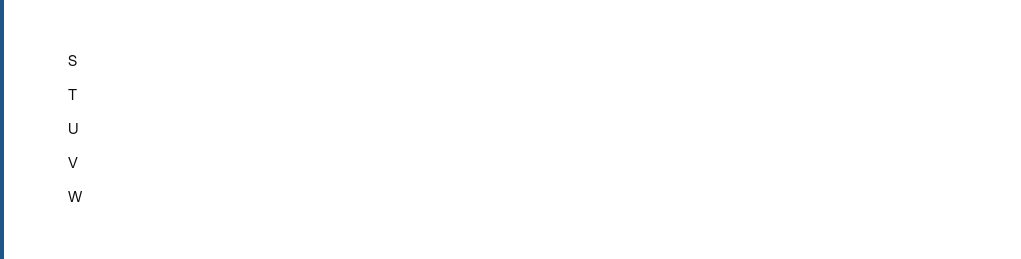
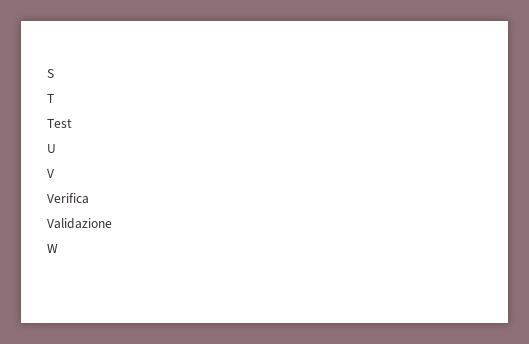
(77, 94) none -> [47,118,72,128] // Test
(78, 162) none -> [47,193,89,204] [47,218,112,229] // Verifica // Validazione

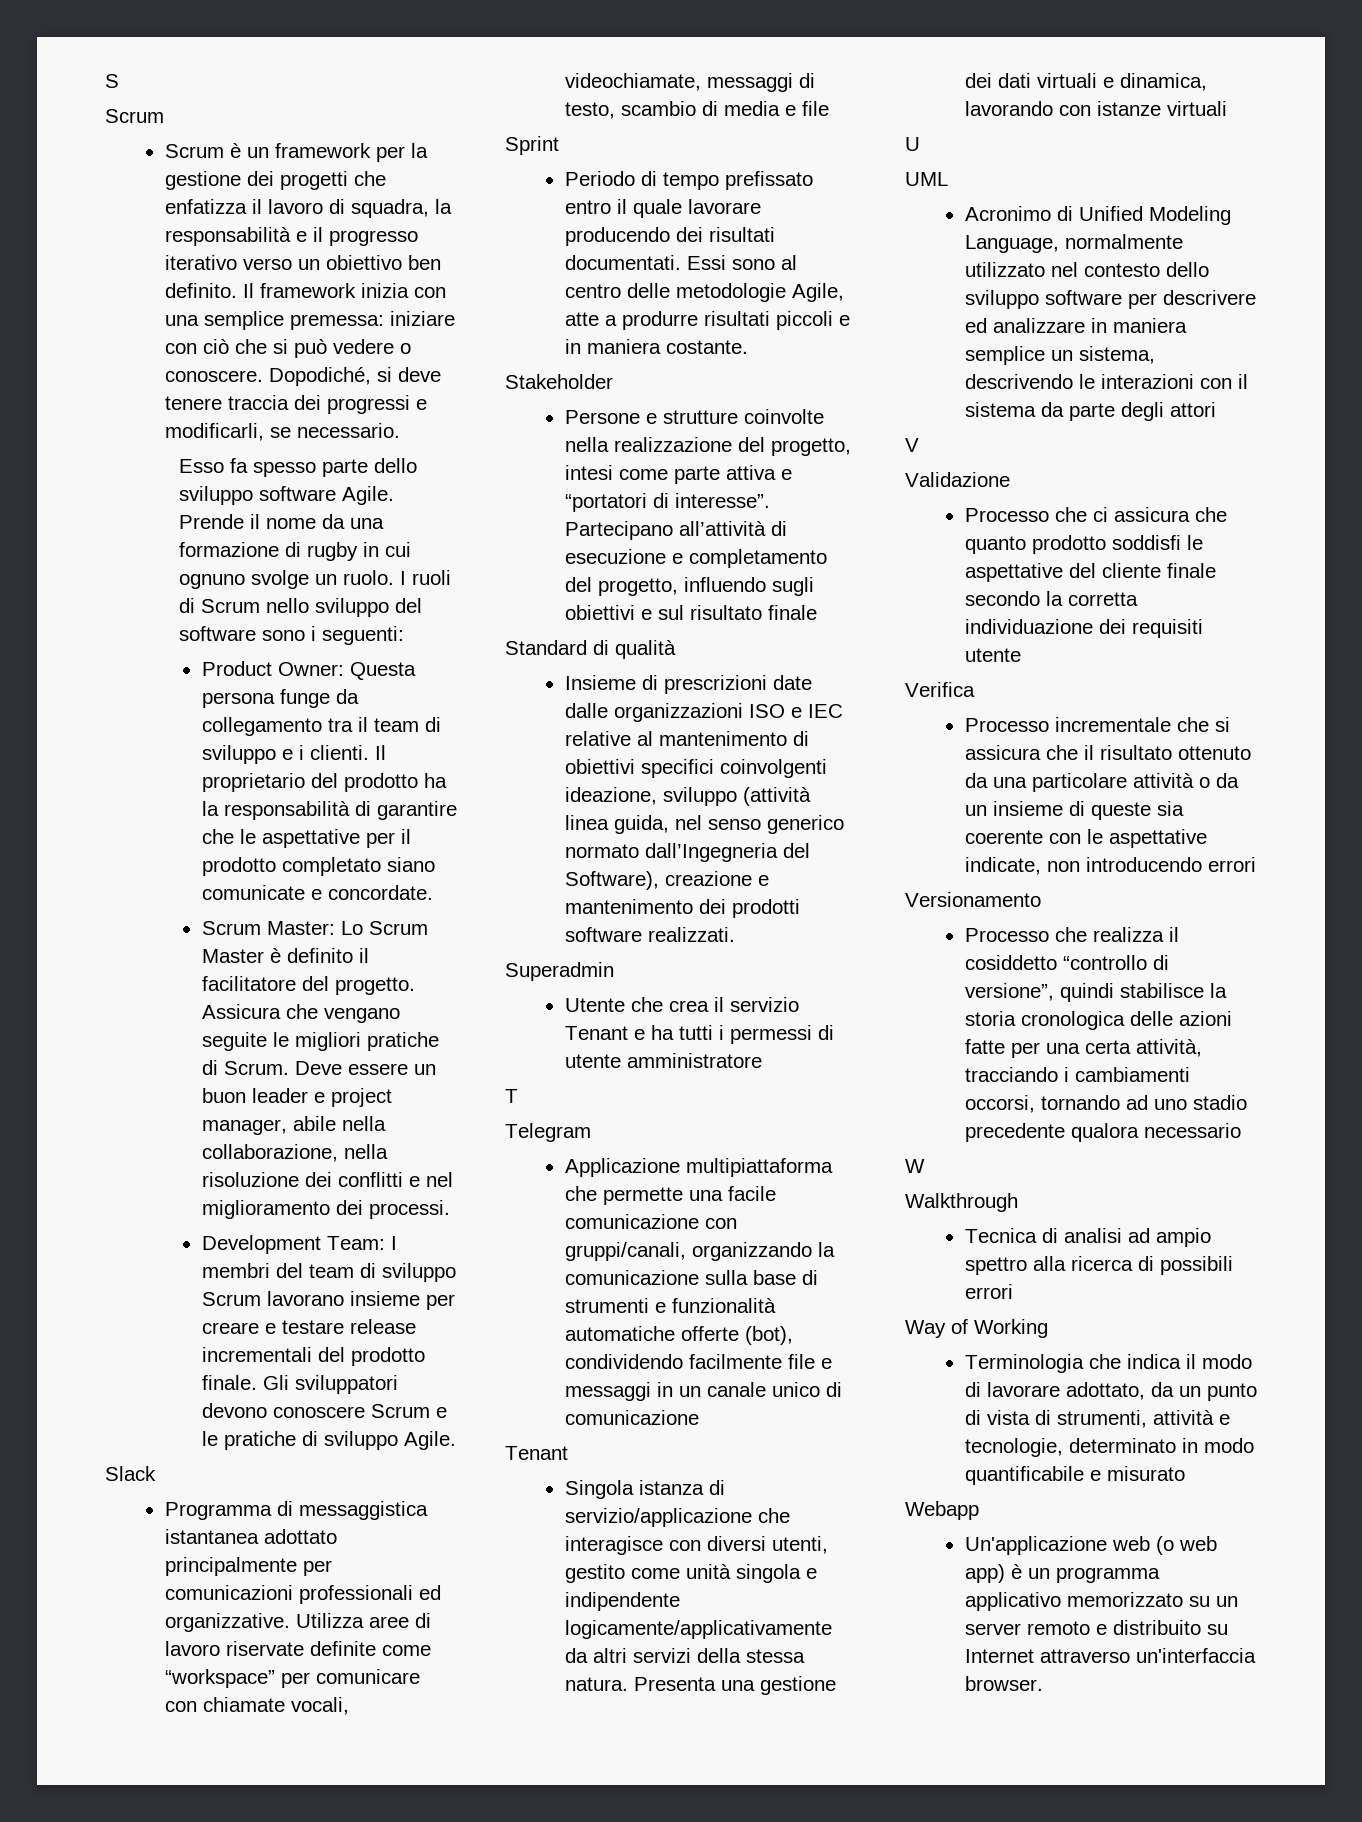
[47,94,54,103] [47,118,72,128] [47,144,56,153] [47,169,54,178] [47,193,89,204] [47,218,112,229] [47,244,58,253] T // Test // U // V // Verifica // Validazione // W -> [105,109,164,123] [164,143,428,162] [164,171,386,190] [164,199,452,218] [164,227,418,246] [164,255,441,270] [164,283,446,298] [164,311,455,330] [164,339,411,358] [164,367,441,386] [164,395,427,414] [164,423,400,441] [179,458,418,477] [179,486,395,505] [179,514,385,529] [179,542,412,561] [179,570,452,589] [179,598,423,617] [179,626,405,645] [201,661,416,680] [201,689,359,708] [201,717,441,736] [201,745,386,764] [201,773,447,792] [201,801,457,820] [201,829,411,848] [201,857,435,876] [201,885,433,900] [201,921,428,935] [201,948,369,963] [201,976,415,995] [201,1004,400,1023] [201,1032,439,1051] [201,1060,436,1075] [201,1088,392,1107] [201,1116,386,1135] [201,1144,388,1162] [201,1172,453,1187] [201,1200,450,1219] [201,1235,397,1254] [201,1263,456,1282] [201,1291,455,1310] [201,1319,416,1334] [201,1347,425,1366] [201,1375,398,1394] [201,1403,447,1418] [201,1431,456,1450] [105,1466,156,1481] [164,1501,428,1520] [164,1529,337,1544] [164,1557,332,1576] [164,1585,441,1604] [164,1613,431,1632] [164,1641,431,1656] [164,1669,420,1688] [164,1697,349,1715] [564,73,815,92] [564,101,829,119] [505,136,559,155] [564,171,813,190] [564,199,761,218] [564,227,775,246] [564,255,797,270] [564,283,844,302] [564,311,850,330] [564,339,748,354] [505,374,613,389] [564,409,824,424] [564,437,851,456] [564,465,792,484] [564,493,770,512] [564,521,787,540] [564,549,827,568] [564,577,814,596] [564,605,817,620] [505,640,676,659] [564,675,812,694] [564,703,843,722] [564,731,809,746] [564,759,827,778] [564,787,811,806] [564,815,844,834] [564,843,810,862] [564,871,769,890] [564,899,800,918] [564,927,735,942] [505,962,614,981] [564,997,799,1012] [564,1025,834,1044] [564,1053,762,1068] [505,1089,518,1103] [505,1123,591,1142] [564,1158,833,1177] [564,1186,776,1205] [564,1214,737,1229] [564,1242,835,1261] [564,1270,818,1285] [564,1298,776,1313] [564,1326,793,1345] [564,1354,832,1369] [564,1382,842,1401] [564,1410,699,1425] [505,1446,568,1460] [564,1480,725,1499] [564,1508,790,1527] [564,1536,828,1555] [564,1564,817,1583] [564,1592,680,1611] [564,1620,832,1639] [564,1648,805,1663] [564,1676,836,1695] [964,73,1207,91] [964,101,1227,116] [905,137,920,151] [905,172,948,186] [964,206,1231,225] [964,234,1183,253] [964,262,1209,277] [964,290,1256,309] [964,318,1187,333] [964,346,1155,365] [964,374,1248,389] [964,402,1216,421] [905,438,919,452] [905,472,1010,487] [964,507,1227,522] [964,535,1203,554] [964,563,1216,582] [964,591,1138,606] [964,619,1203,638] [964,648,1021,662] [905,682,975,697] [964,717,1230,732] [964,745,1251,760] [964,773,1239,792] [964,801,1184,820] [964,829,1207,848] [964,857,1256,875] [905,892,1041,907] [964,927,1179,942] [964,955,1169,970] [964,983,1227,1002] [964,1011,1232,1030] [964,1039,1202,1058] [964,1067,1190,1082] [964,1095,1247,1113] [964,1123,1241,1142] [905,1159,925,1173] [905,1193,1018,1212] [964,1228,1211,1247] [964,1256,1233,1275] [964,1284,1013,1299] [905,1319,1048,1338] [964,1354,1252,1373] [964,1382,1257,1401] [964,1410,1230,1428] [964,1438,1254,1457] [964,1466,1185,1485] [905,1501,979,1520] [964,1536,1217,1555] [964,1564,1160,1583] [964,1592,1238,1611] [964,1620,1228,1635] [964,1648,1256,1663] [964,1676,1043,1691] Scrum // Scrum è un framework per la gestione dei progetti che enfatizza il lavoro di squadra, la responsabilità e il progresso iterativo verso un obiettivo ben definito. Il framework inizia con una semplice premessa: iniziare con ciò che si può vedere o conoscere. Dopodiché, si deve tenere traccia dei progressi e modificarli, se necessario. // Esso fa spesso parte dello sviluppo software Agile. Prende il nome da una formazione di rugby in cui ognuno svolge un ruolo. I ruoli di Scrum nello sviluppo del software sono i seguenti: // Product Owner: Questa persona funge da collegamento tra il team di sviluppo e i clienti. Il proprietario del prodotto ha la responsabilità di garantire che le aspettative per il prodotto completato siano comunicate e concordate. // Scrum Master: Lo Scrum Master è definito il facilitatore del progetto. Assicura che vengano seguite le migliori pratiche di Scrum. Deve essere un buon leader e project manager, abile nella collaborazione, nella risoluzione dei conflitti e nel miglioramento dei processi. // Development Team: I membri del team di sviluppo Scrum lavorano insieme per creare e testare release incrementali del prodotto finale. Gli sviluppatori devono conoscere Scrum e le pratiche di sviluppo Agile. // Slack // Programma di messaggistica istantanea adottato principalmente per comunicazioni professionali ed organizzative. Utilizza aree di lavoro riservate definite come “workspace” per comunicare con chiamate vocali, videochiamate, messaggi di testo, scambio di media e file // Sprint // Periodo di tempo prefissato entro il quale lavorare producendo dei risultati documentati. Essi sono al centro delle metodologie Agile, atte a produrre risultati piccoli e in maniera costante. // Stakeholder // Persone e strutture coinvolte nella realizzazione del progetto, intesi come parte attiva e “portatori di interesse”. Partecipano all’attività di esecuzione e completamento del progetto, influendo sugli obiettivi e sul risultato finale // Standard di qualità // Insieme di prescrizioni date dalle organizzazioni ISO e IEC relative al mantenimento di obiettivi specifici coinvolgenti ideazione, sviluppo (attività linea guida, nel senso generico normato dall’Ingegneria del Software), creazione e mantenimento dei prodotti software realizzati. // Superadmin // Utente che crea il servizio Tenant e ha tutti i permessi di utente amministratore // T // Telegram // Applicazione multipiattaforma che permette una facile comunicazione con gruppi/canali, organizzando la comunicazione sulla base di strumenti e funzionalità automatiche offerte (bot), condividendo facilmente file e messaggi in un canale unico di comunicazione // Tenant // Singola istanza di servizio/applicazione che interagisce con diversi utenti, gestito come unità singola e indipendente logicamente/applicativamente da altri servizi della stessa natura. Presenta una gestione dei dati virtuali e dinamica, lavorando con istanze virtuali // U // UML // Acronimo di Unified Modeling Language, normalmente utilizzato nel contesto dello sviluppo software per descrivere ed analizzare in maniera semplice un sistema, descrivendo le interazioni con il sistema da parte degli attori // V // Validazione // Processo che ci assicura che quanto prodotto soddisfi le aspettative del cliente finale secondo la corretta individuazione dei requisiti utente // Verifica // Processo incrementale che si assicura che il risultato ottenuto da una particolare attività o da un insieme di queste sia coerente con le aspettative indicate, non introducendo errori // Versionamento // Processo che realizza il cosiddetto “controllo di versione”, quindi stabilisce la storia cronologica delle azioni fatte per una certa attività, tracciando i cambiamenti occorsi, tornando ad uno stadio precedente qualora necessario // W // Walkthrough // Tecnica di analisi ad ampio spettro alla ricerca di possibili errori // Way of Working // Terminologia che indica il modo di lavorare adottato, da un punto di vista di strumenti, attività e tecnologie, determinato in modo quantificabile e misurato // Webapp // Un'applicazione web (o web app) è un programma applicativo memorizzato su un server remoto e distribuito su Internet attraverso un'interfaccia browser.

